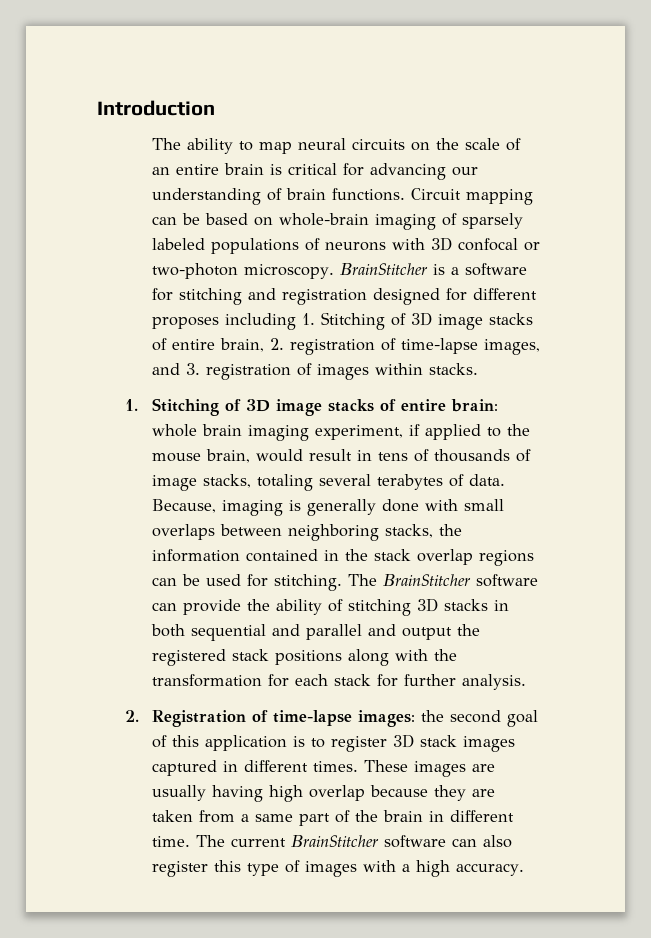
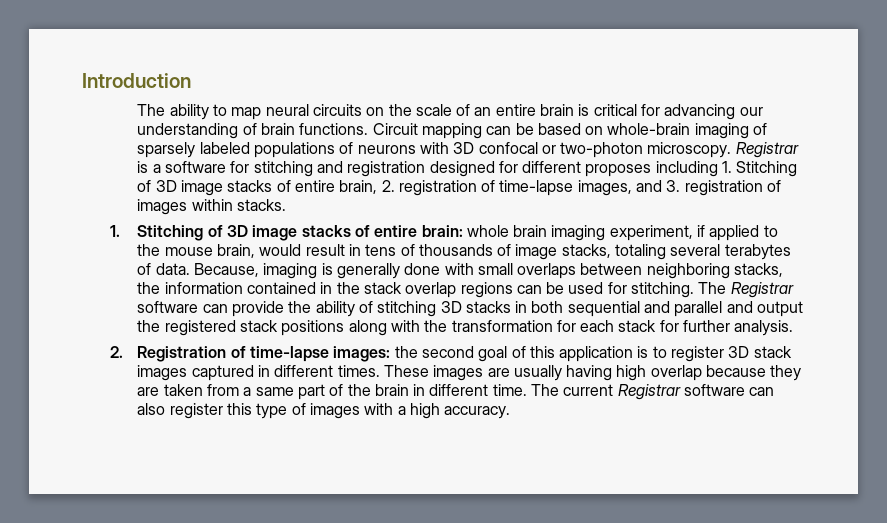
[340,263,429,275] BrainStitcher -> [735,142,799,158] Registrar
[383,574,472,586] BrainStitcher -> [730,282,794,298] Registrar
[291,835,380,847] BrainStitcher -> [617,384,681,400] Registrar

